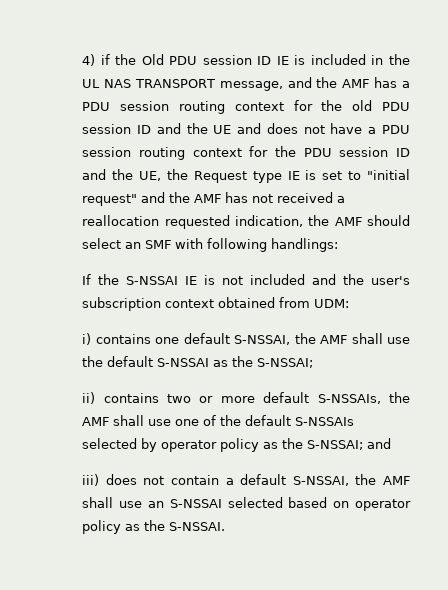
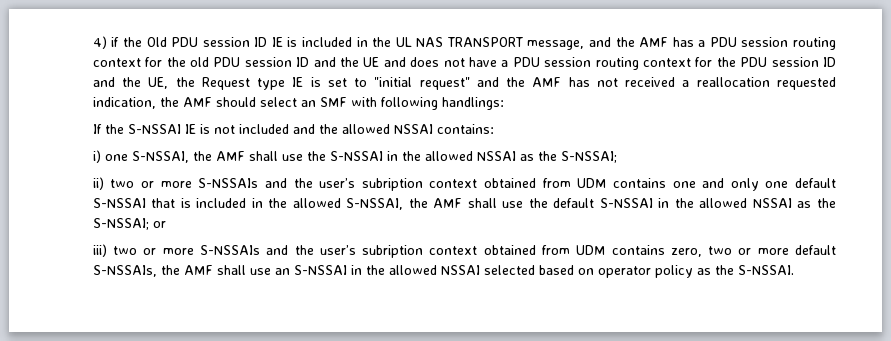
[370,276,410,285] [82,297,350,311] [82,333,230,345] user's subscription context obtained from UDM: // i) contains one default -> [341,124,494,134] [92,150,617,163] [92,177,837,191] [92,198,341,208] allowed NSSAI contains: // i) one S-NSSAI, the AMF shall use the S-NSSAI in the allowed NSSAI as the S-NSSAI; // ii) two or more S-NSSAIs and the user’s subription context obtained from UDM contains one and only one default S-NSSAI that is included in the allowed
[213,356,314,368] [82,392,159,404] as the S-NSSAI; // ii) contains -> [658,198,837,208] [92,218,166,230] [92,244,702,258] in the allowed NSSAI as the S-NSSAI; or // iii) two or more S-NSSAIs and the user’s subription context obtained from UDM contains zero,
[175,415,355,426] [82,438,392,452] [82,474,410,486] [82,497,222,508] one of the default S-NSSAIs selected by operator policy as the S-NSSAI; and // iii) does not contain a default S-NSSAI, the AMF shall use an S-NSSAI -> [274,265,480,275] an S-NSSAI in the allowed NSSAI

